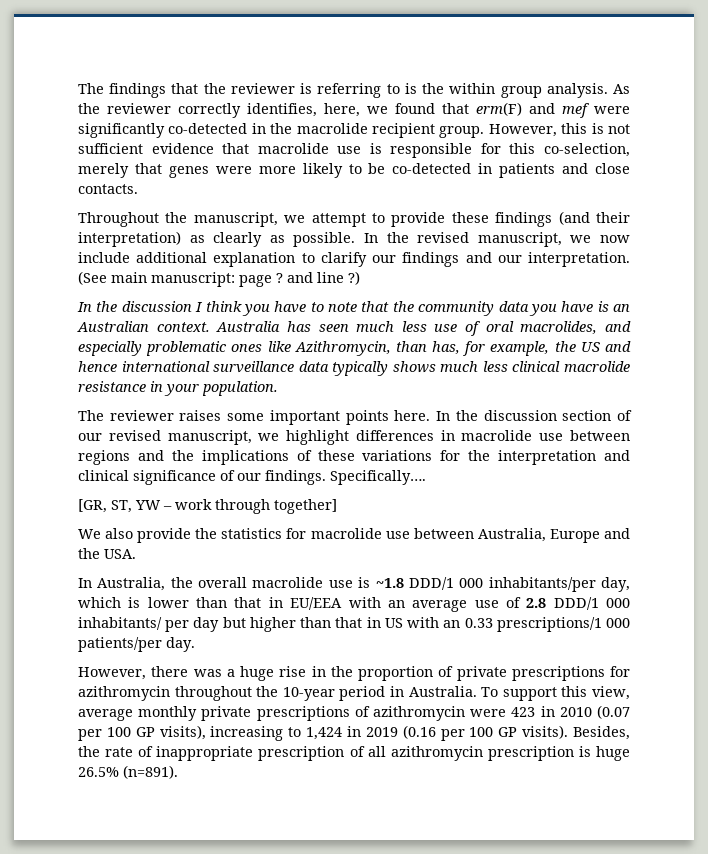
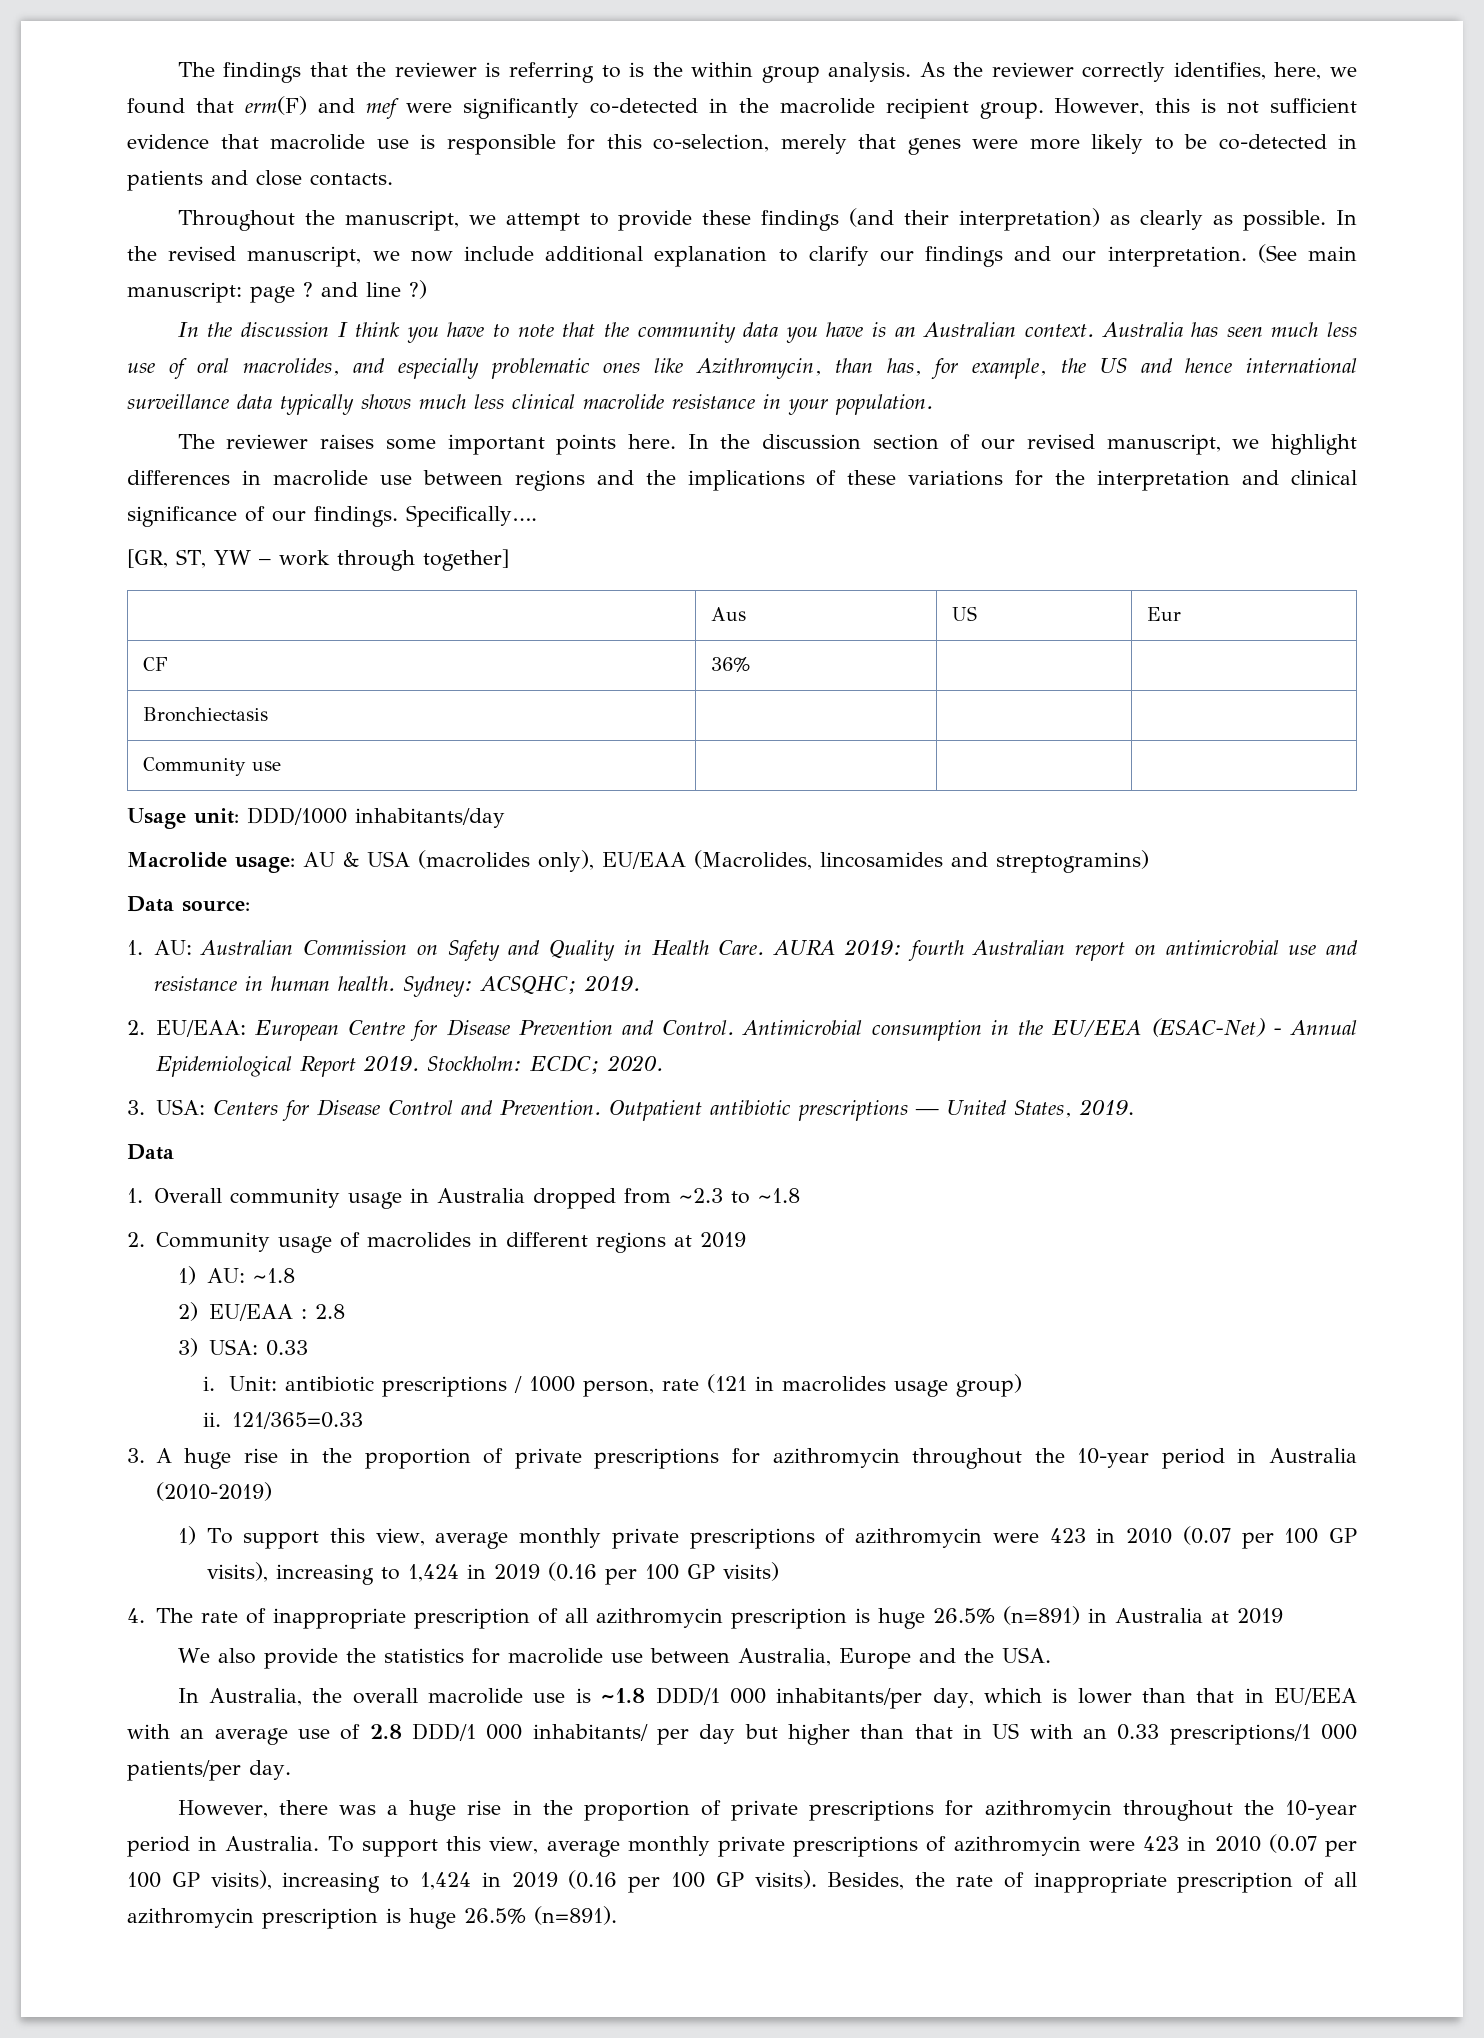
(337, 506) none -> [711,607,747,621] [952,606,978,621] [1147,607,1182,621] [143,657,169,671] [711,657,751,672] [143,707,269,722] [143,757,282,776] [127,807,505,829] [127,850,1149,873] [127,896,250,912] [127,939,1358,961] [153,975,640,997] [127,1018,1358,1041] [155,1055,663,1077] [127,1099,1134,1121] [127,1144,174,1160] [127,1188,800,1209] [127,1232,746,1253] [177,1266,295,1285] [177,1302,345,1321] [177,1338,308,1357] [203,1374,1022,1397] [203,1412,363,1429] [127,1448,1357,1469] [155,1482,272,1501] [177,1526,1357,1549] [206,1562,779,1585] [127,1606,1283,1629] // | Aus | US | Eur // CF | 36% | | // Bronchiectasis | | | // Community use | | | // Usage unit: DDD/1000 inhabitants/day // Macrolide usage: AU & USA (macrolides only), EU/EAA (Macrolides, lincosamides and streptogramins) // Data source: // 1. AU: Australian Commission on Safety and Quality in Health Care. AURA 2019: fourth Australian report on antimicrobial use and resistance in human health. Sydney: ACSQHC; 2019. // 2. EU/EAA: European Centre for Disease Prevention and Control. Antimicrobial consumption in the EU/EEA (ESAC-Net) - Annual Epidemiological Report 2019. Stockholm: ECDC; 2020. // 3. USA: Centers for Disease Control and Prevention. Outpatient antibiotic prescriptions — United States, 2019. // Data // 1. Overall community usage in Australia dropped from ~2.3 to ~1.8 // 2. Community usage of macrolides in different regions at 2019 // 1) AU: ~1.8 // 2) EU/EAA : 2.8 // 3) USA: 0.33 // i. Unit: antibiotic prescriptions / 1000 person, rate (121 in macrolides usage group) // ii. 121/365=0.33 // 3. A huge rise in the proportion of private prescriptions for azithromycin throughout the 10-year period in Australia (2010-2019) // 1) To support this view, average monthly private prescriptions of azithromycin were 423 in 2010 (0.07 per 100 GP visits), increasing to 1,424 in 2019 (0.16 per 100 GP visits) // 4. The rate of inappropriate prescription of all azithromycin prescription is huge 26.5% (n=891) in Australia at 2019

